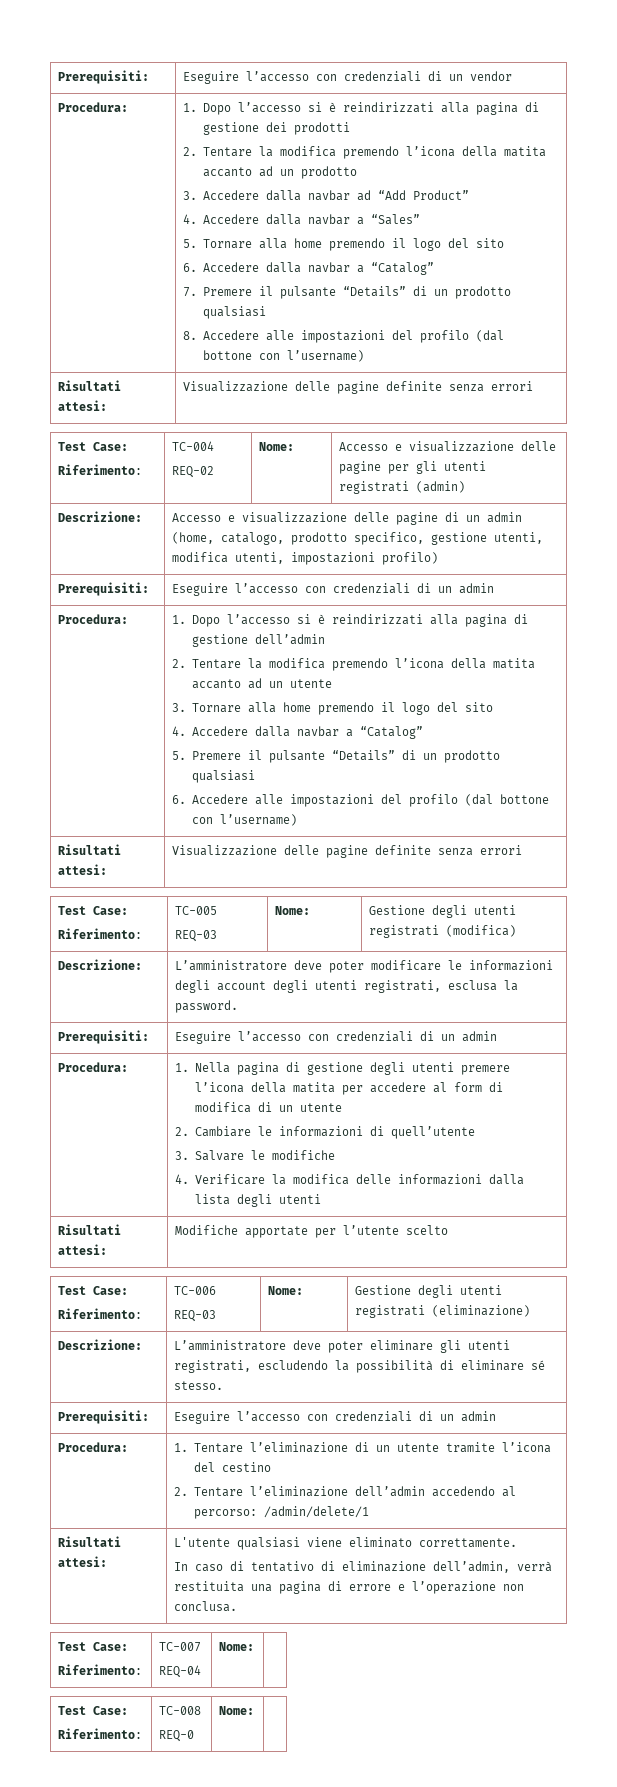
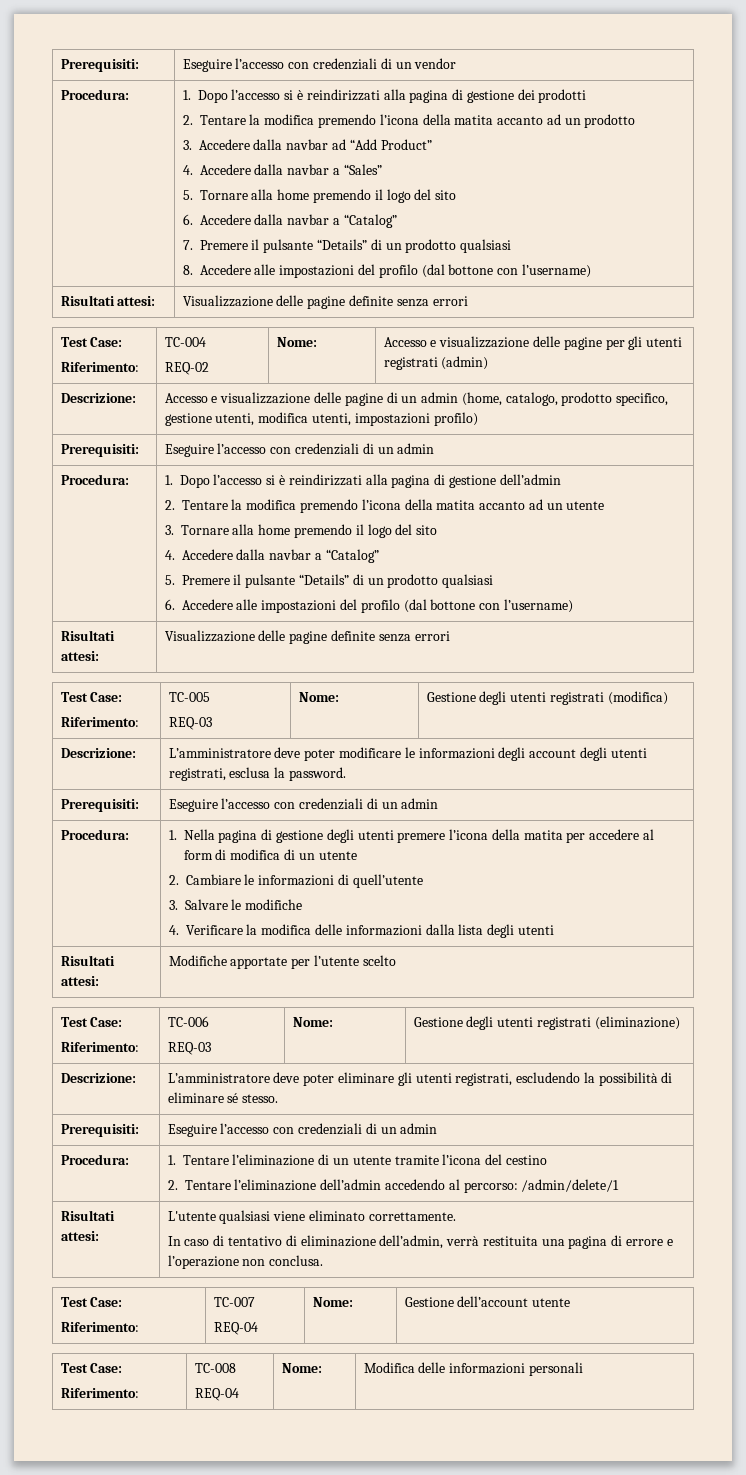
(255, 1646) none -> [404,1296,571,1307] Gestione dell’account utente
[159,1730,195,1742] [219,1706,255,1715] REQ-0 | Nome: | -> [194,1388,239,1401] [281,1363,322,1373] [363,1362,583,1376] REQ-04 | Nome: | Modifica delle informazioni personali

